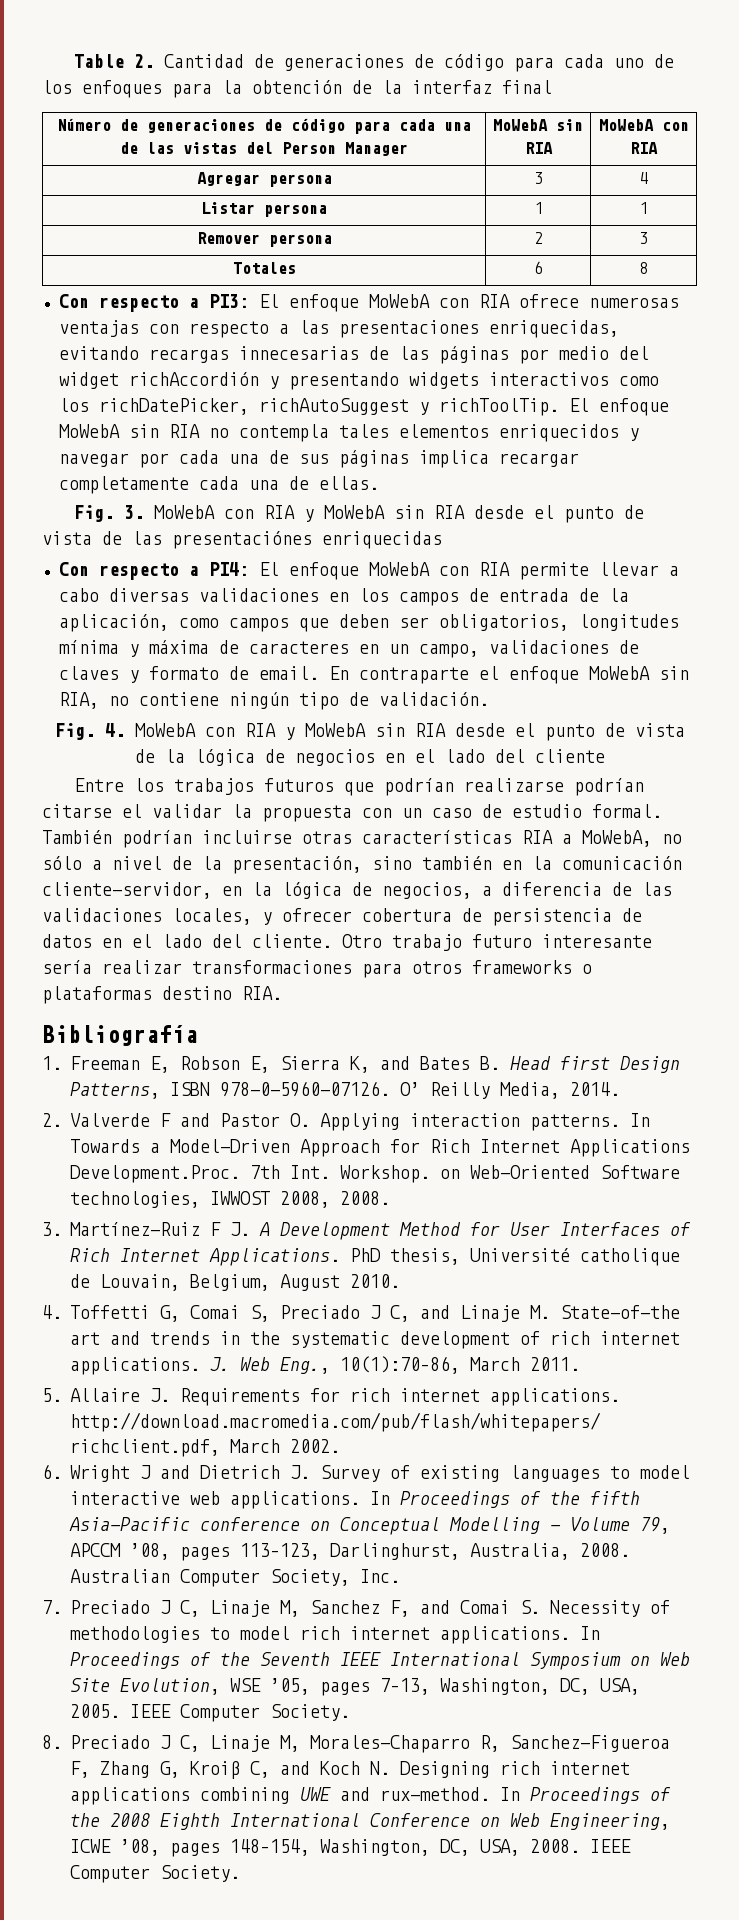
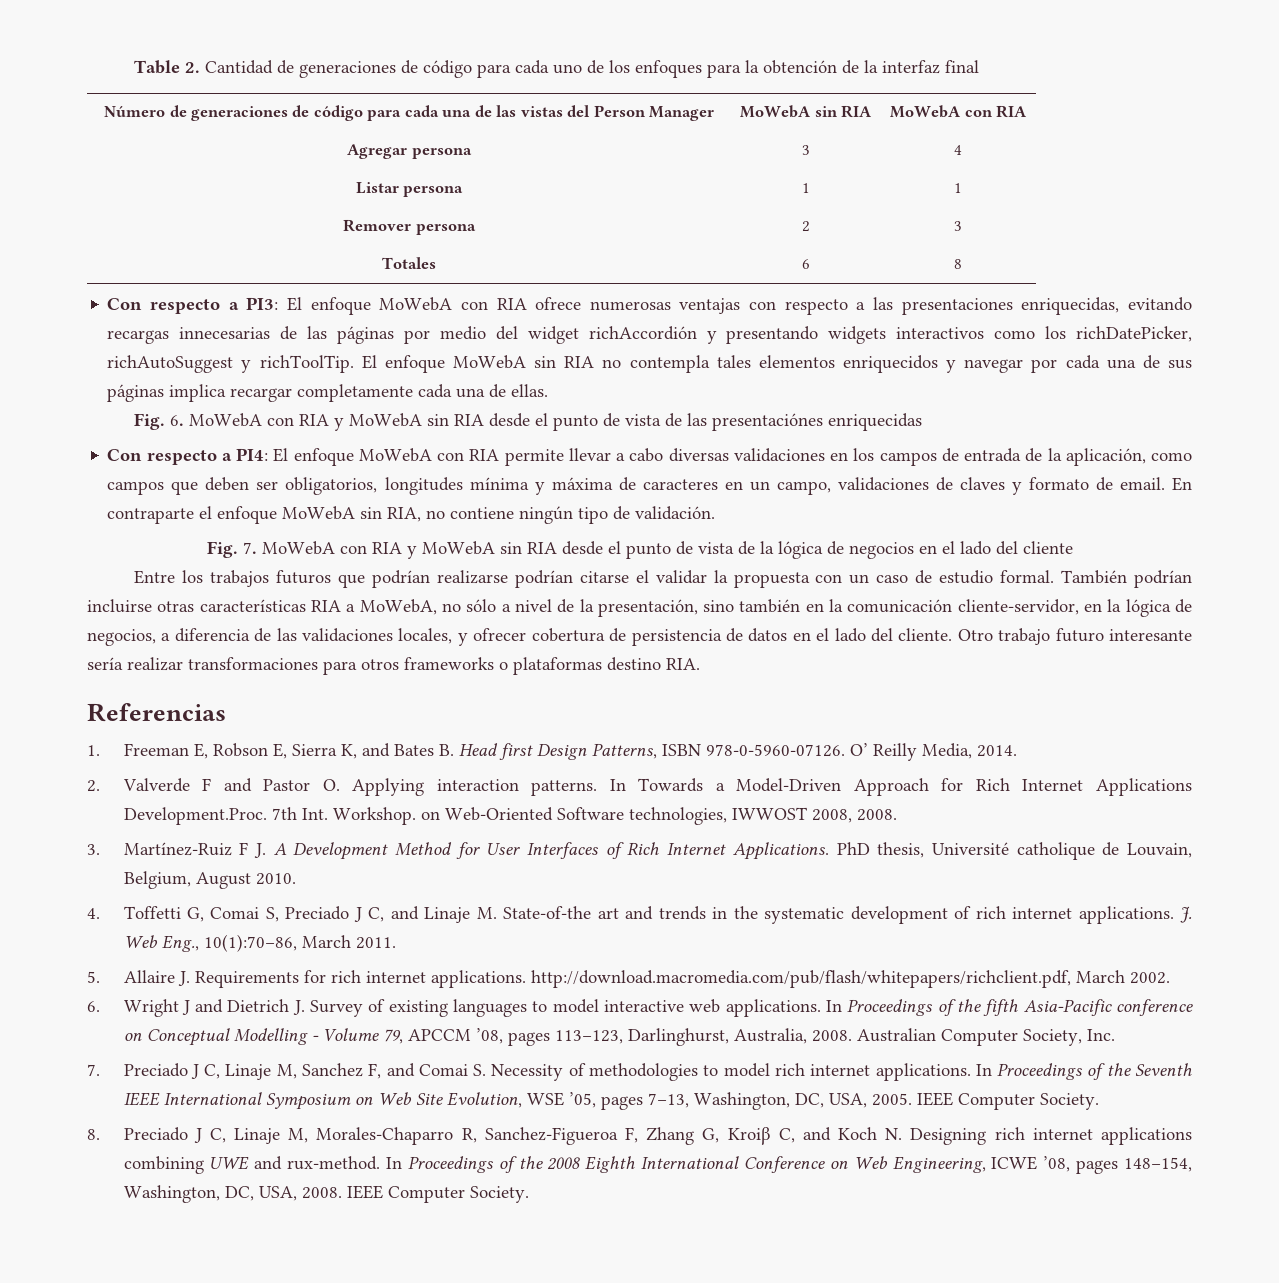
[123,505,144,519] 3. -> [170,415,185,426] 6.
[104,723,125,737] 4. -> [242,542,257,554] 7.
[42,1025,198,1046] Bibliografía -> [87,703,226,722] Referencias

